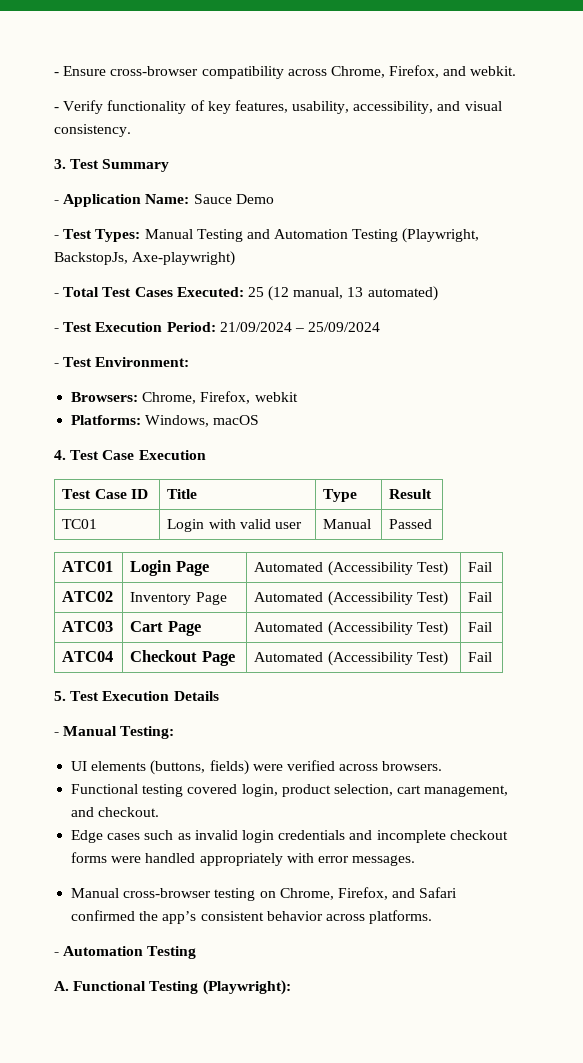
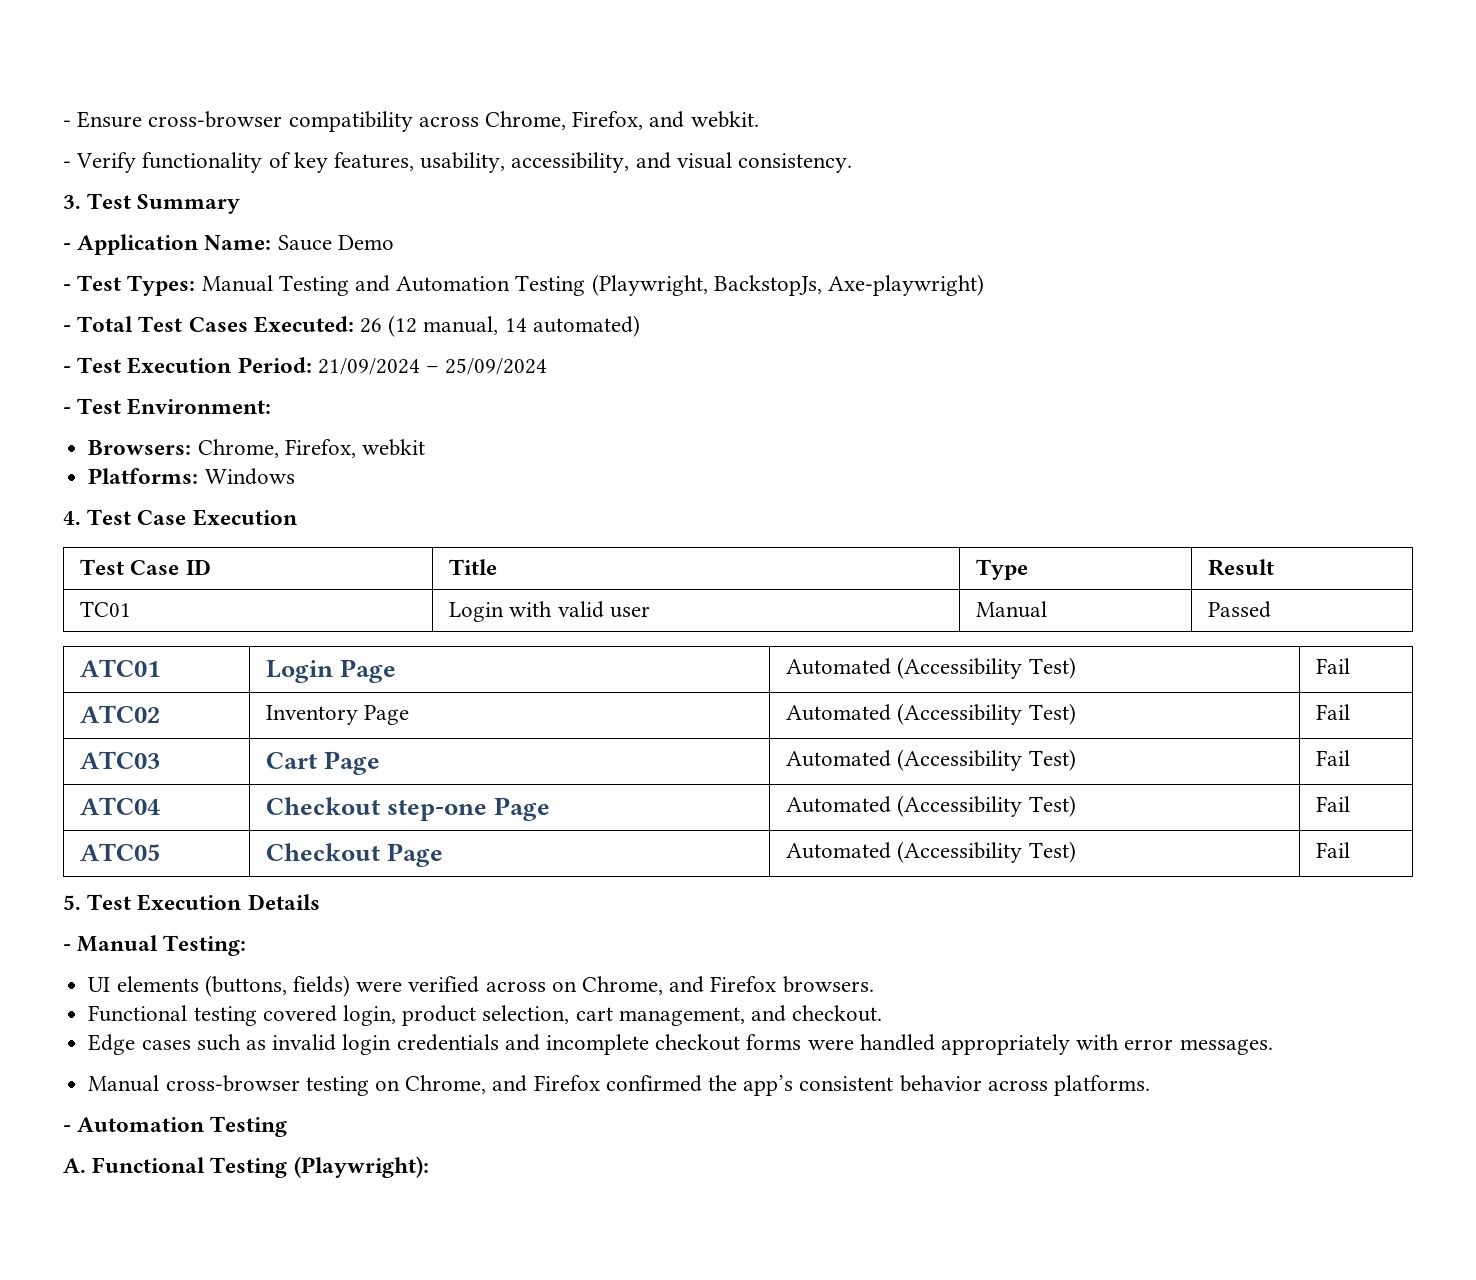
[247,287,264,297] 25 -> [360,318,383,333] 26
[347,287,364,297] 13 -> [504,318,527,332] 14
[145,415,260,427] Windows, macOS -> [204,468,295,485] Windows
(114, 656) none -> [266,797,551,821] [786,795,1076,817] [1316,796,1351,812] [80,843,161,861] | Checkout step-one Page | Automated (Accessibility Test) | Fail // ATC05
(379, 767) none -> [551,976,777,995] on Chrome, and Firefox
[337,887,458,900] Firefox, and Safari -> [492,1075,600,1092] and Firefox

